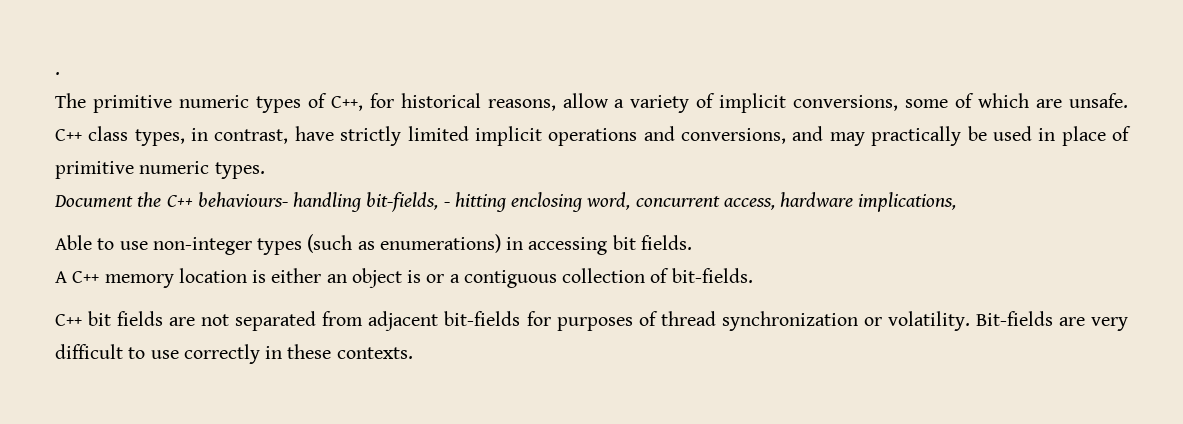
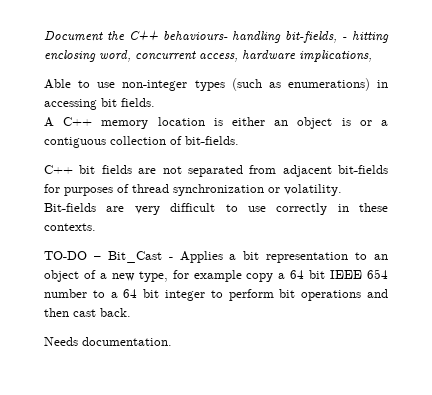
[55,72,60,75] [55,93,1128,113] [55,126,1131,146] [55,161,265,179] . // The primitive numeric types of C++, for historical reasons, allow a variety of implicit conversions, some of which are unsafe. C++ class types, in contrast, have strictly limited implicit operations and conversions, and may practically be used in place of primitive numeric types. // -> (44, 36) none
(413, 353) none -> [44,251,388,263] [44,269,389,282] [44,289,389,301] [44,308,131,317] [44,337,172,346] // TO-DO – Bit_Cast - Applies a bit representation to an object of a new type, for example copy a 64 bit IEEE 654 number to a 64 bit integer to perform bit operations and then cast back. // Needs documentation.

